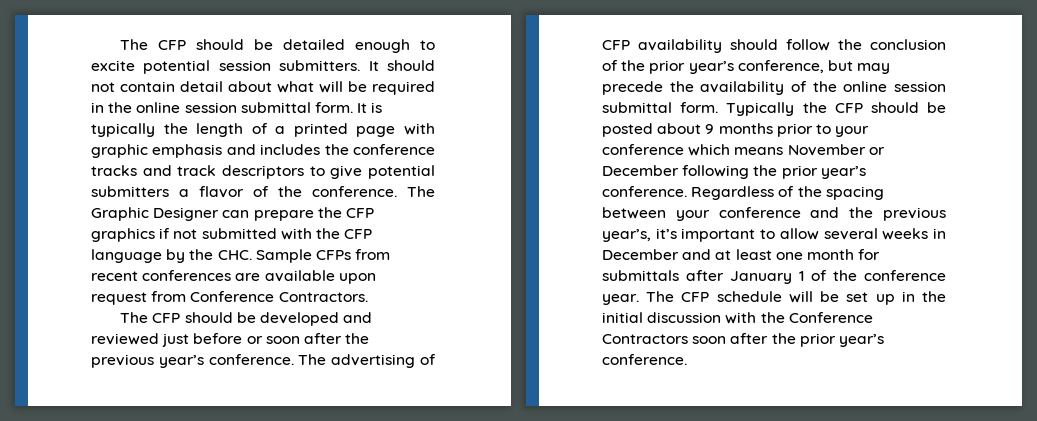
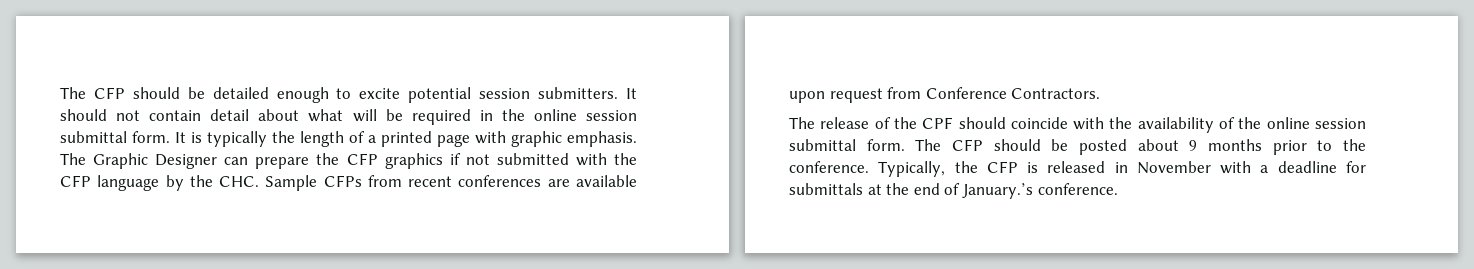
[152,144,435,158] [91,165,435,179] [91,186,397,198] emphasis and includes the conference tracks and track descriptors to give potential submitters a flavor of the conference. -> [567,131,637,147] emphasis.
[152,312,373,326] [91,333,370,347] [91,354,437,368] [602,39,946,53] [602,60,891,74] [602,81,663,95] CFP should be developed and reviewed just before or soon after the previous year’s conference. The advertising of CFP availability should follow the conclusion of the prior year’s conference, but may precede -> [820,117,1105,130] release of the CPF should coincide with
[726,102,827,116] Typically the -> [915,139,942,151] The
[835,126,870,137] [602,144,885,156] [602,165,866,179] [602,186,884,200] [602,207,946,221] [602,228,946,242] [602,249,881,260] [602,270,946,284] [602,291,946,305] [602,312,873,324] [602,333,884,347] your conference which means November or December following the prior year’s conference. Regardless of the spacing between your conference and the previous year’s, it’s important to allow several weeks in December and at least one month for submittals after January 1 of the conference year. The CFP schedule will be set up in the initial discussion with the Conference Contractors soon after the prior year’s -> [1343,139,1366,151] [789,161,1366,177] [789,183,1033,199] the conference. Typically, the CFP is released in November with a deadline for submittals at the end of January.’s

